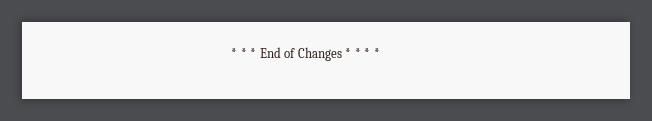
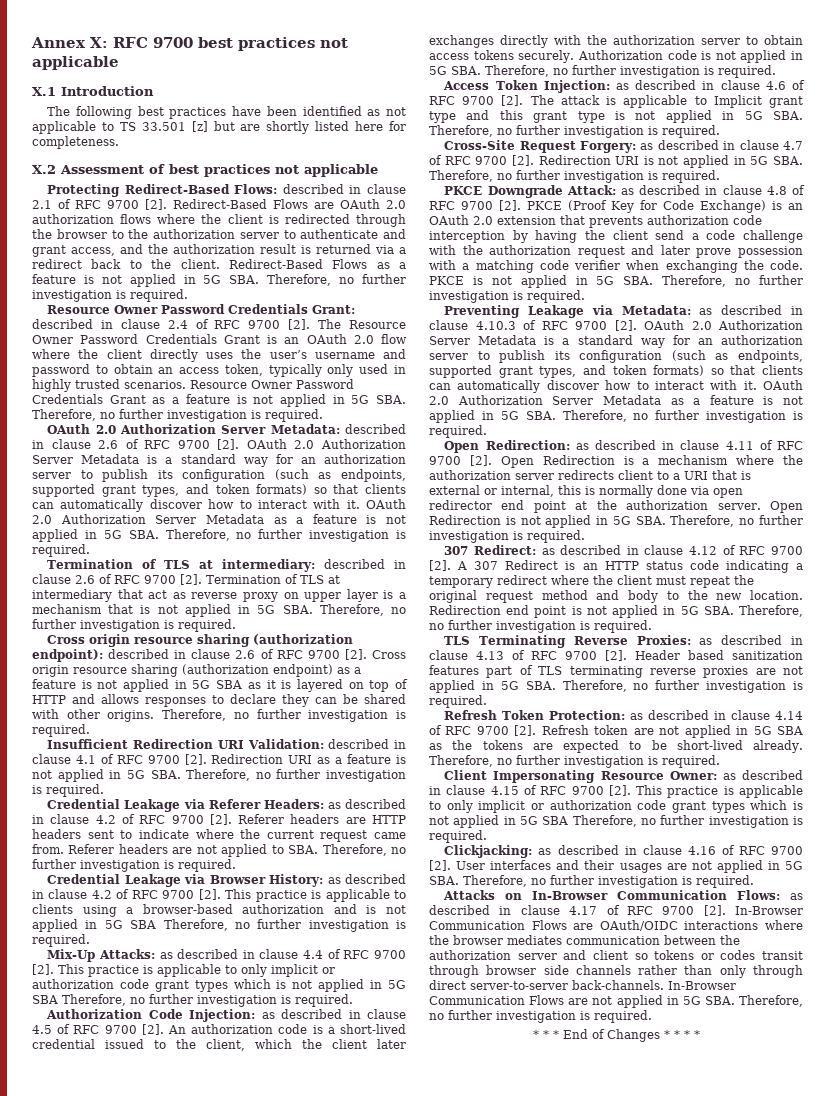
(231, 53) none -> [31,37,348,51] [32,56,119,70] [32,86,154,96] [47,106,406,119] [32,121,406,134] [32,136,119,149] [32,164,378,177] [47,184,406,197] [32,199,406,210] [32,214,406,227] [32,229,406,239] [32,244,406,257] [32,259,406,269] [32,274,406,287] [32,289,188,302] [47,304,356,314] [32,319,407,330] [32,334,407,344] [32,349,406,362] [32,364,406,377] [32,379,354,392] [32,394,406,407] [32,409,323,422] [47,424,406,434] [32,439,406,450] [32,454,406,467] [32,469,406,482] [32,484,406,497] [32,499,406,512] [32,514,406,524] [32,529,406,542] [32,544,90,557] [47,559,406,572] [32,574,340,585] [32,589,407,602] [32,604,407,617] [32,619,236,632] [47,634,354,647] [32,649,406,662] [32,664,361,677] [32,679,408,692] [32,694,406,707] [32,709,406,722] [32,724,90,737] [47,739,406,749] [32,754,407,765] [32,769,406,782] [32,784,104,797] [47,799,406,812] [32,814,407,825] [32,829,406,842] [32,844,407,857] [32,859,236,872] [47,874,406,887] [32,889,406,902] [32,904,406,917] [32,919,406,932] [32,934,90,947] [47,949,407,962] [32,964,335,977] [32,979,407,992] [32,994,353,1007] [46,1009,406,1022] [32,1024,406,1035] [32,1039,406,1051] [429,35,803,48] [429,50,803,63] [429,65,776,78] [443,80,805,93] [429,95,803,108] [429,110,803,123] [429,125,720,138] [444,140,803,153] [429,155,803,168] [429,170,720,183] [444,185,805,198] [429,200,803,213] [429,215,762,228] [429,230,803,243] [429,245,803,258] [429,260,803,273] [429,275,803,288] [429,290,585,303] [444,305,803,318] [429,320,803,331] [429,335,803,348] [429,350,803,363] [429,365,803,378] [429,380,803,393] [429,395,803,405] [429,410,803,423] [429,425,487,438] [444,440,803,453] [429,455,803,468] [429,470,751,480] [429,485,743,498] [429,500,803,513] [429,515,803,528] [429,530,585,543] [444,545,803,555] [429,560,803,573] [429,575,754,588] [429,590,803,603] [429,605,803,618] [429,620,652,633] [444,635,803,648] [429,650,803,661] [429,665,803,678] [429,680,803,693] [429,695,487,708] [444,710,803,720] [429,725,803,738] [429,740,804,753] [429,755,720,768] [444,770,803,783] [429,785,803,798] [429,800,803,813] [429,815,803,828] [429,830,487,843] [444,845,803,858] [429,860,804,873] [429,875,754,888] [443,890,803,900] [429,905,803,916] [429,920,803,931] [429,935,740,945] [429,950,803,960] [429,965,803,978] [429,980,736,990] [429,995,803,1008] [429,1010,652,1023] Annex X: RFC 9700 best practices not applicable // X.1 Introduction // The following best practices have been identified as not applicable to TS 33.501 [z] but are shortly listed here for completeness. // X.2 Assessment of best practices not applicable // Protecting Redirect-Based Flows: described in clause 2.1 of RFC 9700 [2]. Redirect-Based Flows are OAuth 2.0 authorization flows where the client is redirected through the browser to the authorization server to authenticate and grant access, and the authorization result is returned via a redirect back to the client. Redirect-Based Flows as a feature is not applied in 5G SBA. Therefore, no further investigation is required. // Resource Owner Password Credentials Grant: described in clause 2.4 of RFC 9700 [2]. The Resource Owner Password Credentials Grant is an OAuth 2.0 flow where the client directly uses the user’s username and password to obtain an access token, typically only used in highly trusted scenarios. Resource Owner Password Credentials Grant as a feature is not applied in 5G SBA. Therefore, no further investigation is required. // OAuth 2.0 Authorization Server Metadata: described in clause 2.6 of RFC 9700 [2]. OAuth 2.0 Authorization Server Metadata is a standard way for an authorization server to publish its configuration (such as endpoints, supported grant types, and token formats) so that clients can automatically discover how to interact with it. OAuth 2.0 Authorization Server Metadata as a feature is not applied in 5G SBA. Therefore, no further investigation is required. // Termination of TLS at intermediary: described in clause 2.6 of RFC 9700 [2]. Termination of TLS at intermediary that act as reverse proxy on upper layer is a mechanism that is not applied in 5G SBA. Therefore, no further investigation is required. // Cross origin resource sharing (authorization endpoint): described in clause 2.6 of RFC 9700 [2]. Cross origin resource sharing (authorization endpoint) as a feature is not applied in 5G SBA as it is layered on top of HTTP and allows responses to declare they can be shared with other origins. Therefore, no further investigation is required. // Insufficient Redirection URI Validation: described in clause 4.1 of RFC 9700 [2]. Redirection URI as a feature is not applied in 5G SBA. Therefore, no further investigation is required. // Credential Leakage via Referer Headers: as described in clause 4.2 of RFC 9700 [2]. Referer headers are HTTP headers sent to indicate where the current request came from. Referer headers are not applied to SBA. Therefore, no further investigation is required. // Credential Leakage via Browser History: as described in clause 4.2 of RFC 9700 [2]. This practice is applicable to clients using a browser-based authorization and is not applied in 5G SBA Therefore, no further investigation is required. // Mix-Up Attacks: as described in clause 4.4 of RFC 9700 [2]. This practice is applicable to only implicit or authorization code grant types which is not applied in 5G SBA Therefore, no further investigation is required. // Authorization Code Injection: as described in clause 4.5 of RFC 9700 [2]. An authorization code is a short-lived credential issued to the client, which the client later exchanges directly with the authorization server to obtain access tokens securely. Authorization code is not applied in 5G SBA. Therefore, no further investigation is required. // Access Token Injection: as described in clause 4.6 of RFC 9700 [2]. The attack is applicable to Implicit grant type and this grant type is not applied in 5G SBA. Therefore, no further investigation is required. // Cross-Site Request Forgery: as described in clause 4.7 of RFC 9700 [2]. Redirection URI is not applied in 5G SBA. Therefore, no further investigation is required. // PKCE Downgrade Attack: as described in clause 4.8 of RFC 9700 [2]. PKCE (Proof Key for Code Exchange) is an OAuth 2.0 extension that prevents authorization code interception by having the client send a code challenge with the authorization request and later prove possession with a matching code verifier when exchanging the code. PKCE is not applied in 5G SBA. Therefore, no further investigation is required. // Preventing Leakage via Metadata: as described in clause 4.10.3 of RFC 9700 [2]. OAuth 2.0 Authorization Server Metadata is a standard way for an authorization server to publish its configuration (such as endpoints, supported grant types, and token formats) so that clients can automatically discover how to interact with it. OAuth 2.0 Authorization Server Metadata as a feature is not applied in 5G SBA. Therefore, no further investigation is required. // Open Redirection: as described in clause 4.11 of RFC 9700 [2]. Open Redirection is a mechanism where the authorization server redirects client to a URI that is external or internal, this is normally done via open redirector end point at the authorization server. Open Redirection is not applied in 5G SBA. Therefore, no further investigation is required. // 307 Redirect: as described in clause 4.12 of RFC 9700 [2]. A 307 Redirect is an HTTP status code indicating a temporary redirect where the client must repeat the original request method and body to the new location. Redirection end point is not applied in 5G SBA. Therefore, no further investigation is required. // TLS Terminating Reverse Proxies: as described in clause 4.13 of RFC 9700 [2]. Header based sanitization features part of TLS terminating reverse proxies are not applied in 5G SBA. Therefore, no further investigation is required. // Refresh Token Protection: as described in clause 4.14 of RFC 9700 [2]. Refresh token are not applied in 5G SBA as the tokens are expected to be short-lived already. Therefore, no further investigation is required. // Client Impersonating Resource Owner: as described in clause 4.15 of RFC 9700 [2]. This practice is applicable to only implicit or authorization code grant types which is not applied in 5G SBA Therefore, no further investigation is required. // Clickjacking: as described in clause 4.16 of RFC 9700 [2]. User interfaces and their usages are not applied in 5G SBA. Therefore, no further investigation is required. // Attacks on In-Browser Communication Flows: as described in clause 4.17 of RFC 9700 [2]. In-Browser Communication Flows are OAuth/OIDC interactions where the browser mediates communication between the authorization server and client so tokens or codes transit through browser side channels rather than only through direct server-to-server back-channels. In-Browser Communication Flows are not applied in 5G SBA. Therefore, no further investigation is required. //

